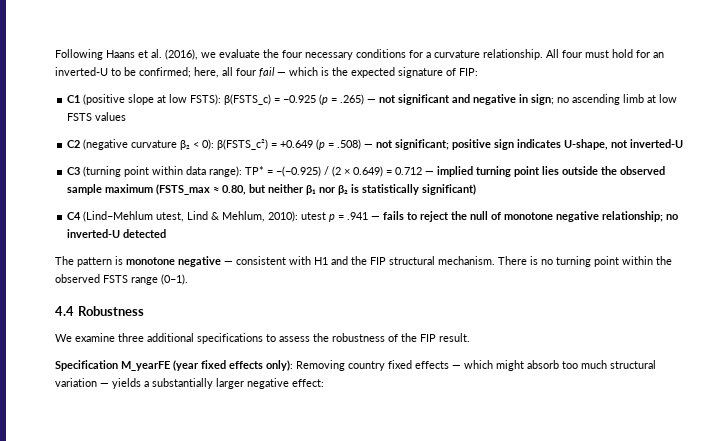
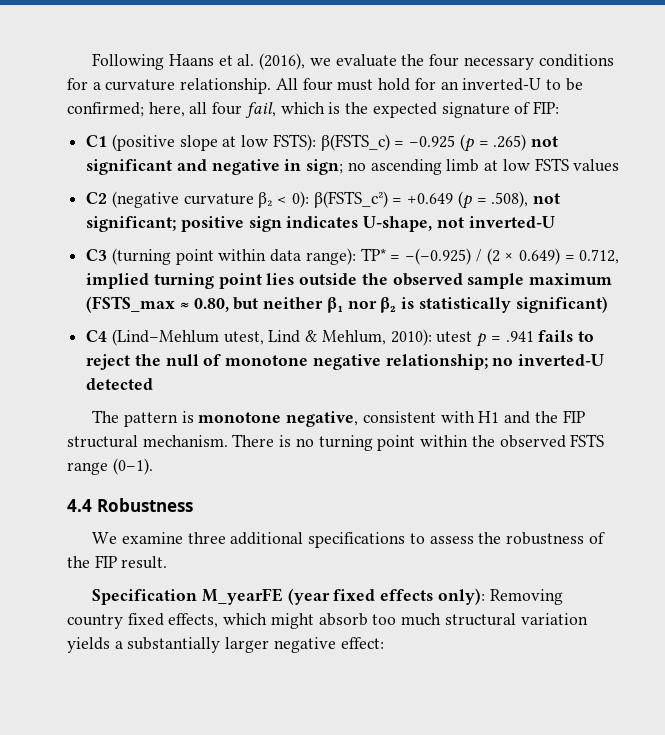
[259,67,286,77] fail — -> [244,102,276,118] fail,
[367,99,377,103] — -> (527, 142) none
[337,139,374,150] .508) — -> [491,191,529,208] .508),
[395,167,435,175] 0.712 — -> [579,249,620,264] 0.712,
[371,216,381,220] — -> (534, 336) none
[178,256,233,267] negative — -> [286,411,359,427] negative,
[415,361,461,369] effects — -> [168,613,219,628] effects,
[100,383,109,387] — -> (588, 619) none

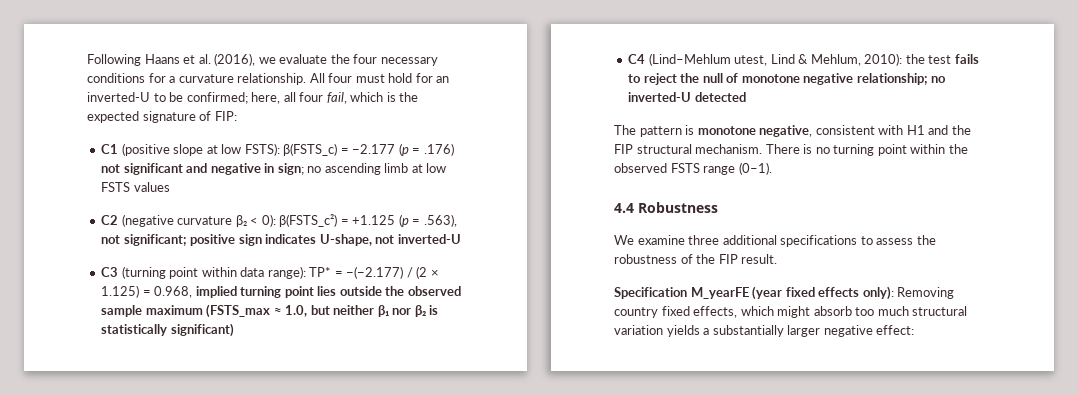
[409,134,527,152] −0.925 (p = .265) -> [352,143,454,156] −2.177 (p = .176)
[407,191,529,209] +0.649 (p = .508), -> [352,214,457,227] +1.125 (p = .563),
[405,248,472,265] −(−0.925) -> [346,266,404,279] −(−2.177)
[518,248,620,265] 0.649) = 0.712, -> [101,285,193,298] 1.125) = 0.968,
[193,298,229,312] 0.80, -> [285,305,308,317] 1.0,
[436,331,534,347] utest p = .941 -> [905,54,952,64] the test

